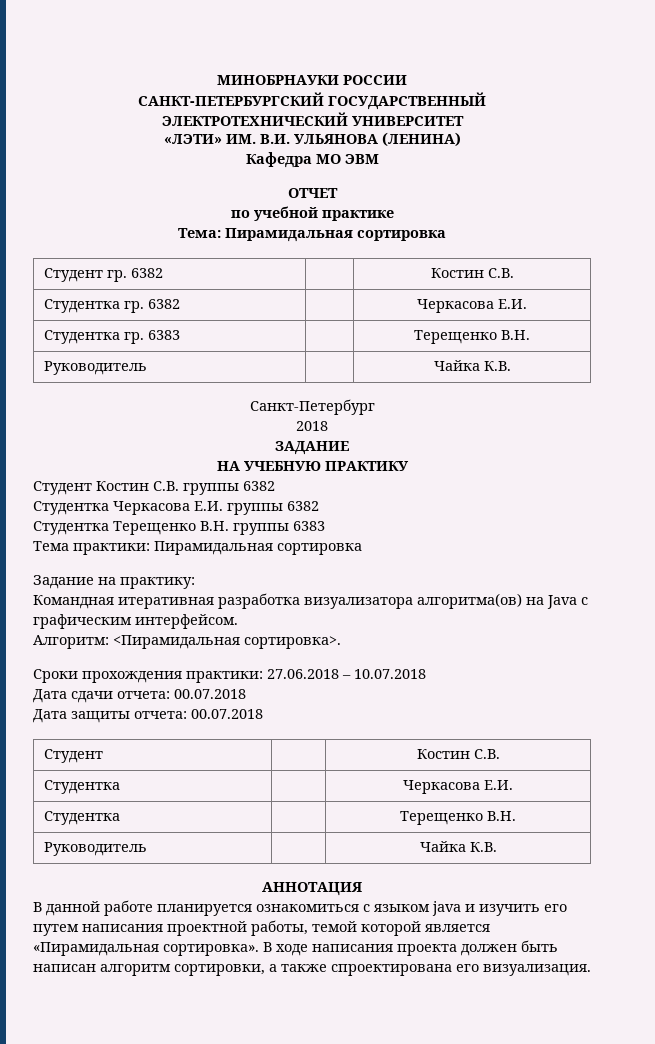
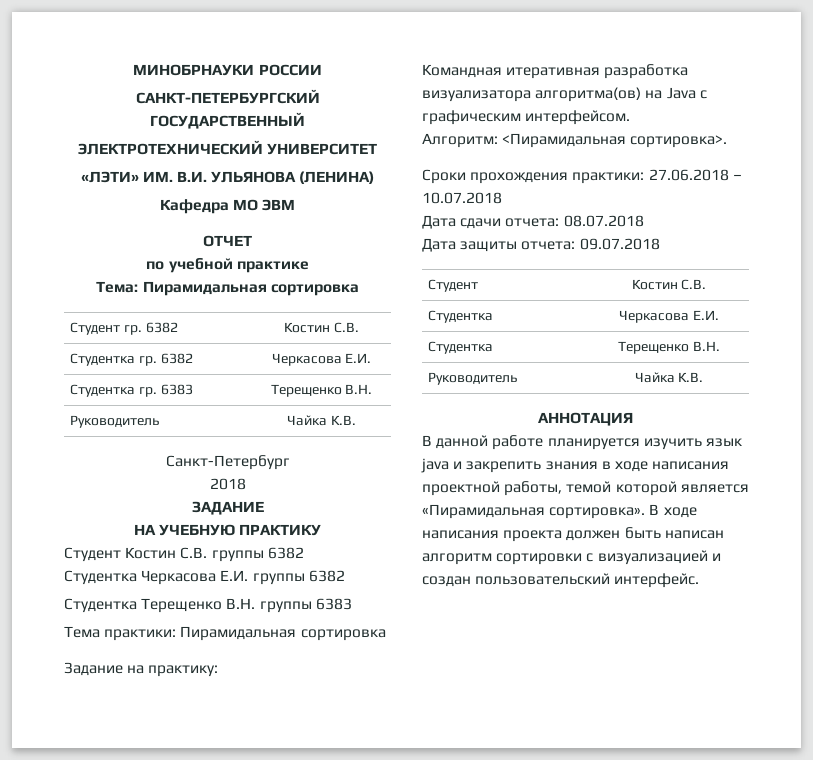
[174,689,246,699] 00.07.2018 -> [563,215,644,227] 08.07.2018
[191,709,263,719] 00.07.2018 -> [579,238,660,250] 09.07.2018
[256,901,567,916] [33,924,79,936] ознакомиться с языком java и изучить его путем -> [643,438,743,450] [421,458,648,473] изучить язык java и закрепить знания в ходе
[174,964,591,976] сортировки, а также спроектирована его визуализация. -> [496,550,721,565] [422,573,700,588] сортировки с визуализацией и создан пользовательский интерфейс.

